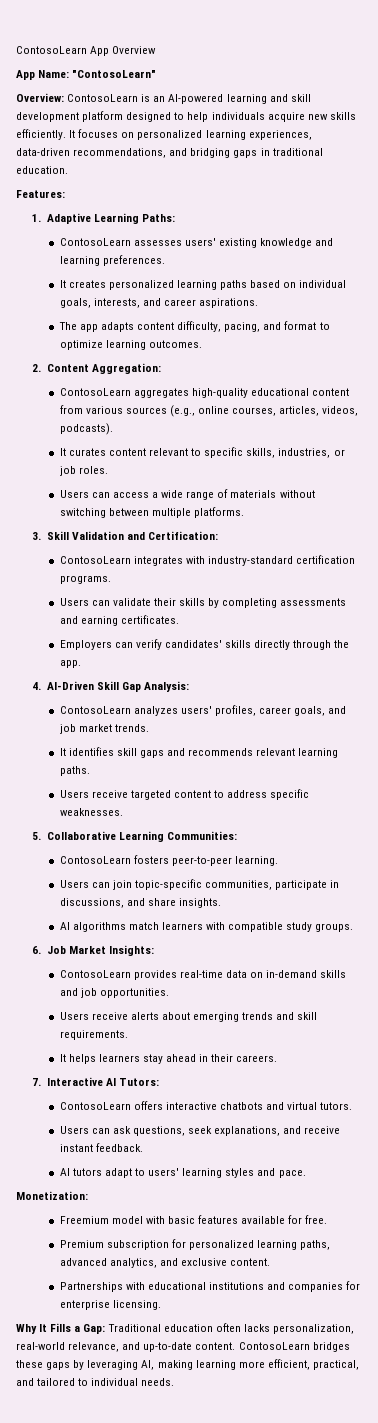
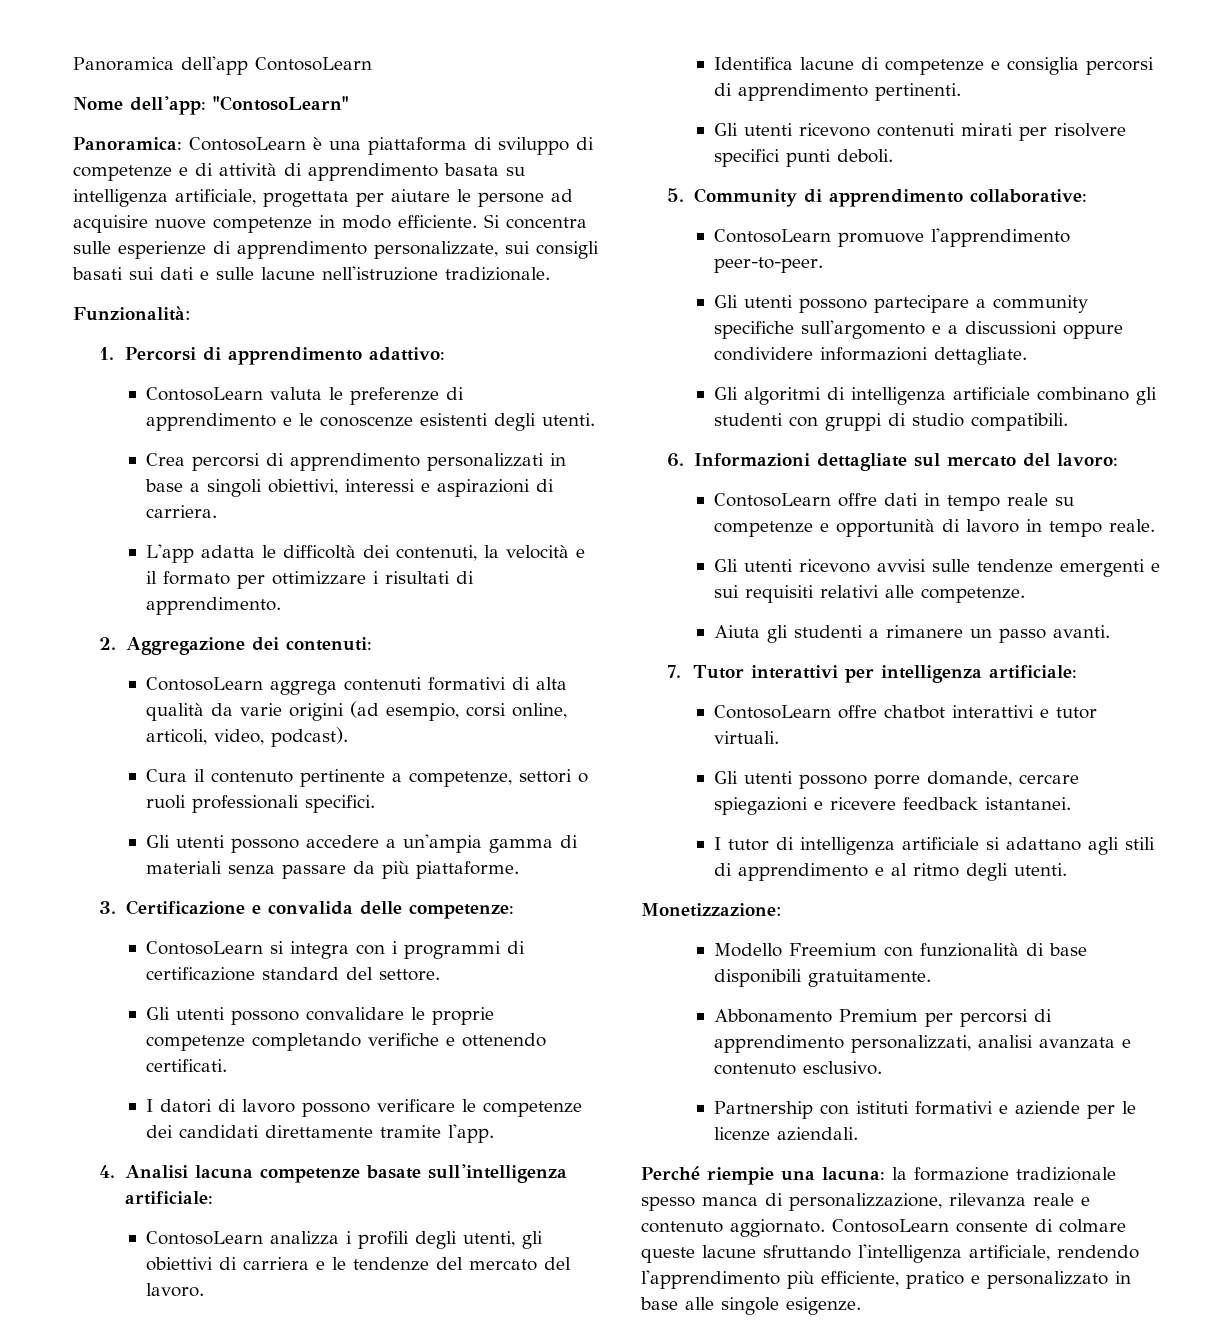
[16,46,157,56] [16,70,157,80] [16,93,311,104] [16,111,356,122] [16,129,312,140] [16,148,323,158] [16,166,68,174] [16,190,65,198] [31,213,176,224] [59,238,334,248] [59,255,165,266] [59,280,347,290] [59,298,259,308] [58,321,330,332] [59,340,202,350] [31,363,162,374] [59,388,350,398] [59,405,359,417] [59,423,113,435] [59,447,345,458] [59,466,108,476] [59,489,315,500] [59,507,245,518] [31,531,219,540] [59,555,356,566] [59,575,111,584] [59,598,347,608] [59,615,179,626] [59,639,350,650] [59,660,81,668] [31,681,190,692] [59,705,347,716] [59,724,149,734] [59,747,339,758] [59,766,90,776] [59,789,310,800] [59,808,123,816] [31,831,238,842] [59,855,279,866] [59,879,340,890] [59,898,222,908] [59,922,354,932] [31,945,155,956] [59,970,347,980] [59,988,169,998] [59,1012,318,1022] [59,1030,128,1040] [59,1054,278,1064] [31,1077,160,1086] [59,1101,353,1110] [59,1126,341,1136] [59,1143,143,1152] [59,1168,306,1178] [16,1191,88,1200] [59,1215,328,1224] [59,1239,331,1250] [59,1258,271,1268] [59,1281,361,1292] [59,1300,161,1310] [16,1323,354,1334] [16,1342,350,1352] [16,1359,359,1370] [16,1378,175,1386] ContosoLearn App Overview // App Name: "ContosoLearn" // Overview: ContosoLearn is an AI-powered learning and skill development platform designed to help individuals acquire new skills efficiently. It focuses on personalized learning experiences, data-driven recommendations, and bridging gaps in traditional education. // Features: // 1. Adaptive Learning Paths: // ContosoLearn assesses users' existing knowledge and learning preferences. // It creates personalized learning paths based on individual goals, interests, and career aspirations. // The app adapts content difficulty, pacing, and format to optimize learning outcomes. // 2. Content Aggregation: // ContosoLearn aggregates high-quality educational content from various sources (e.g., online courses, articles, videos, podcasts). // It curates content relevant to specific skills, industries, or job roles. // Users can access a wide range of materials without switching between multiple platforms. // 3. Skill Validation and Certification: // ContosoLearn integrates with industry-standard certification programs. // Users can validate their skills by completing assessments and earning certificates. // Employers can verify candidates' skills directly through the app. // 4. AI-Driven Skill Gap Analysis: // ContosoLearn analyzes users' profiles, career goals, and job market trends. // It identifies skill gaps and recommends relevant learning paths. // Users receive targeted content to address specific weaknesses. // 5. Collaborative Learning Communities: // ContosoLearn fosters peer-to-peer learning. // Users can join topic-specific communities, participate in discussions, and share insights. // AI algorithms match learners with compatible study groups. // 6. Job Market Insights: // ContosoLearn provides real-time data on in-demand skills and job opportunities. // Users receive alerts about emerging trends and skill requirements. // It helps learners stay ahead in their careers. // 7. Interactive AI Tutors: // ContosoLearn offers interactive chatbots and virtual tutors. // Users can ask questions, seek explanations, and receive instant feedback. // AI tutors adapt to users' learning styles and pace. // Monetization: // Freemium model with basic features available for free. // Premium subscription for personalized learning paths, advanced analytics, and exclusive content. // Partnerships with educational institutions and companies for enterprise licensing. // Why It Fills a Gap: Traditional education often lacks personalization, real-world relevance, and up-to-date content. ContosoLearn bridges these gaps by leveraging AI, making learning more efficient, practical, and tailored to individual needs. -> [73,56,372,75] [73,96,349,115] [73,137,594,155] [73,163,525,181] [73,189,573,207] [73,214,587,233] [73,241,599,259] [72,266,550,281] [73,306,191,321] [99,347,446,365] [146,387,465,405] [146,413,596,431] [146,453,567,471] [145,479,555,497] [146,505,218,518] [146,544,586,563] [146,571,475,589] [146,597,282,615] [99,637,372,655] [146,677,568,695] [146,701,568,721] [146,727,349,747] [146,769,589,787] [146,795,376,813] [146,834,579,853] [146,861,520,879] [99,900,514,919] [146,941,526,959] [146,967,441,981] [146,1007,495,1025] [146,1033,547,1051] [146,1059,228,1072] [146,1099,583,1117] [146,1124,495,1143] [99,1164,568,1183] [125,1191,214,1205] [146,1231,544,1249] [146,1257,572,1271] [146,1283,205,1297] [714,57,1155,75] [714,83,962,101] [714,123,1127,141] [714,149,894,167] [667,188,1087,207] [714,228,1071,247] [714,257,824,273] [714,295,1089,313] [714,320,1124,339] [714,347,1028,365] [714,387,1158,405] [714,413,1069,431] [667,453,1118,471] [714,493,1075,511] [714,519,1156,537] [714,559,1161,577] [714,585,1026,603] [714,625,1111,643] [667,665,1078,683] [714,705,1098,719] [714,731,780,744] [714,771,1080,789] [714,797,1072,815] [714,837,1156,855] [714,863,1068,881] [641,903,782,917] [714,943,1088,957] [714,969,932,987] [714,1009,1053,1027] [714,1035,1132,1053] [714,1061,883,1075] [714,1101,1137,1119] [714,1127,859,1141] [641,1166,1116,1185] [641,1193,1090,1211] [641,1219,1126,1237] [641,1244,1139,1263] [641,1270,1131,1289] [640,1297,861,1315] Panoramica dell'app ContosoLearn // Nome dell'app: "ContosoLearn" // Panoramica: ContosoLearn è una piattaforma di sviluppo di competenze e di attività di apprendimento basata su intelligenza artificiale, progettata per aiutare le persone ad acquisire nuove competenze in modo efficiente. Si concentra sulle esperienze di apprendimento personalizzate, sui consigli basati sui dati e sulle lacune nell'istruzione tradizionale. // Funzionalità: // 1. Percorsi di apprendimento adattivo: // ContosoLearn valuta le preferenze di apprendimento e le conoscenze esistenti degli utenti. // Crea percorsi di apprendimento personalizzati in base a singoli obiettivi, interessi e aspirazioni di carriera. // L'app adatta le difficoltà dei contenuti, la velocità e il formato per ottimizzare i risultati di apprendimento. // 2. Aggregazione dei contenuti: // ContosoLearn aggrega contenuti formativi di alta qualità da varie origini (ad esempio, corsi online, articoli, video, podcast). // Cura il contenuto pertinente a competenze, settori o ruoli professionali specifici. // Gli utenti possono accedere a un'ampia gamma di materiali senza passare da più piattaforme. // 3. Certificazione e convalida delle competenze: // ContosoLearn si integra con i programmi di certificazione standard del settore. // Gli utenti possono convalidare le proprie competenze completando verifiche e ottenendo certificati. // I datori di lavoro possono verificare le competenze dei candidati direttamente tramite l'app. // 4. Analisi lacuna competenze basate sull'intelligenza artificiale: // ContosoLearn analizza i profili degli utenti, gli obiettivi di carriera e le tendenze del mercato del lavoro. // Identifica lacune di competenze e consiglia percorsi di apprendimento pertinenti. // Gli utenti ricevono contenuti mirati per risolvere specifici punti deboli. // 5. Community di apprendimento collaborative: // ContosoLearn promuove l'apprendimento peer-to-peer. // Gli utenti possono partecipare a community specifiche sull'argomento e a discussioni oppure condividere informazioni dettagliate. // Gli algoritmi di intelligenza artificiale combinano gli studenti con gruppi di studio compatibili. // 6. Informazioni dettagliate sul mercato del lavoro: // ContosoLearn offre dati in tempo reale su competenze e opportunità di lavoro in tempo reale. // Gli utenti ricevono avvisi sulle tendenze emergenti e sui requisiti relativi alle competenze. // Aiuta gli studenti a rimanere un passo avanti. // 7. Tutor interattivi per intelligenza artificiale: // ContosoLearn offre chatbot interattivi e tutor virtuali. // Gli utenti possono porre domande, cercare spiegazioni e ricevere feedback istantanei. // I tutor di intelligenza artificiale si adattano agli stili di apprendimento e al ritmo degli utenti. // Monetizzazione: // Modello Freemium con funzionalità di base disponibili gratuitamente. // Abbonamento Premium per percorsi di apprendimento personalizzati, analisi avanzata e contenuto esclusivo. // Partnership con istituti formativi e aziende per le licenze aziendali. // Perché riempie una lacuna: la formazione tradizionale spesso manca di personalizzazione, rilevanza reale e contenuto aggiornato. ContosoLearn consente di colmare queste lacune sfruttando l'intelligenza artificiale, rendendo l'apprendimento più efficiente, pratico e personalizzato in base alle singole esigenze.

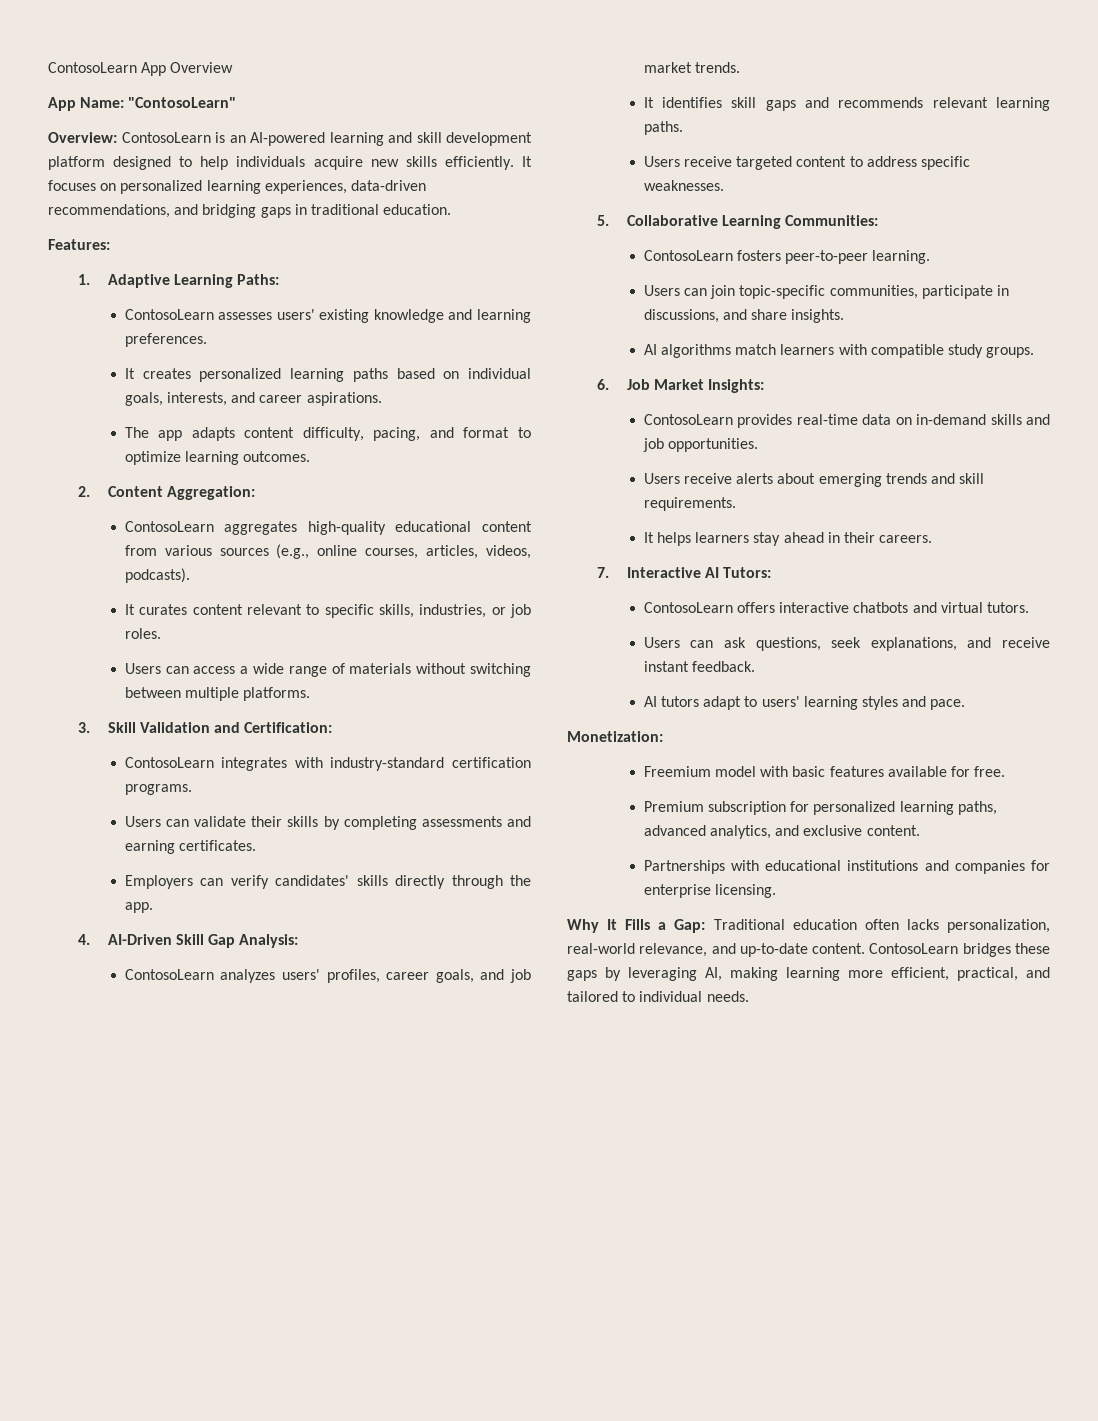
[73,56,372,75] [73,96,349,115] [73,137,594,155] [73,163,525,181] [73,189,573,207] [73,214,587,233] [73,241,599,259] [72,266,550,281] [73,306,191,321] [99,347,446,365] [146,387,465,405] [146,413,596,431] [146,453,567,471] [145,479,555,497] [146,505,218,518] [146,544,586,563] [146,571,475,589] [146,597,282,615] [99,637,372,655] [146,677,568,695] [146,701,568,721] [146,727,349,747] [146,769,589,787] [146,795,376,813] [146,834,579,853] [146,861,520,879] [99,900,514,919] [146,941,526,959] [146,967,441,981] [146,1007,495,1025] [146,1033,547,1051] [146,1059,228,1072] [146,1099,583,1117] [146,1124,495,1143] [99,1164,568,1183] [125,1191,214,1205] [146,1231,544,1249] [146,1257,572,1271] [146,1283,205,1297] [714,57,1155,75] [714,83,962,101] [714,123,1127,141] [714,149,894,167] [667,188,1087,207] [714,228,1071,247] [714,257,824,273] [714,295,1089,313] [714,320,1124,339] [714,347,1028,365] [714,387,1158,405] [714,413,1069,431] [667,453,1118,471] [714,493,1075,511] [714,519,1156,537] [714,559,1161,577] [714,585,1026,603] [714,625,1111,643] [667,665,1078,683] [714,705,1098,719] [714,731,780,744] [714,771,1080,789] [714,797,1072,815] [714,837,1156,855] [714,863,1068,881] [641,903,782,917] [714,943,1088,957] [714,969,932,987] [714,1009,1053,1027] [714,1035,1132,1053] [714,1061,883,1075] [714,1101,1137,1119] [714,1127,859,1141] [641,1166,1116,1185] [641,1193,1090,1211] [641,1219,1126,1237] [641,1244,1139,1263] [641,1270,1131,1289] [640,1297,861,1315] Panoramica dell'app ContosoLearn // Nome dell'app: "ContosoLearn" // Panoramica: ContosoLearn è una piattaforma di sviluppo di competenze e di attività di apprendimento basata su intelligenza artificiale, progettata per aiutare le persone ad acquisire nuove competenze in modo efficiente. Si concentra sulle esperienze di apprendimento personalizzate, sui consigli basati sui dati e sulle lacune nell'istruzione tradizionale. // Funzionalità: // 1. Percorsi di apprendimento adattivo: // ContosoLearn valuta le preferenze di apprendimento e le conoscenze esistenti degli utenti. // Crea percorsi di apprendimento personalizzati in base a singoli obiettivi, interessi e aspirazioni di carriera. // L'app adatta le difficoltà dei contenuti, la velocità e il formato per ottimizzare i risultati di apprendimento. // 2. Aggregazione dei contenuti: // ContosoLearn aggrega contenuti formativi di alta qualità da varie origini (ad esempio, corsi online, articoli, video, podcast). // Cura il contenuto pertinente a competenze, settori o ruoli professionali specifici. // Gli utenti possono accedere a un'ampia gamma di materiali senza passare da più piattaforme. // 3. Certificazione e convalida delle competenze: // ContosoLearn si integra con i programmi di certificazione standard del settore. // Gli utenti possono convalidare le proprie competenze completando verifiche e ottenendo certificati. // I datori di lavoro possono verificare le competenze dei candidati direttamente tramite l'app. // 4. Analisi lacuna competenze basate sull'intelligenza artificiale: // ContosoLearn analizza i profili degli utenti, gli obiettivi di carriera e le tendenze del mercato del lavoro. // Identifica lacune di competenze e consiglia percorsi di apprendimento pertinenti. // Gli utenti ricevono contenuti mirati per risolvere specifici punti deboli. // 5. Community di apprendimento collaborative: // ContosoLearn promuove l'apprendimento peer-to-peer. // Gli utenti possono partecipare a community specifiche sull'argomento e a discussioni oppure condividere informazioni dettagliate. // Gli algoritmi di intelligenza artificiale combinano gli studenti con gruppi di studio compatibili. // 6. Informazioni dettagliate sul mercato del lavoro: // ContosoLearn offre dati in tempo reale su competenze e opportunità di lavoro in tempo reale. // Gli utenti ricevono avvisi sulle tendenze emergenti e sui requisiti relativi alle competenze. // Aiuta gli studenti a rimanere un passo avanti. // 7. Tutor interattivi per intelligenza artificiale: // ContosoLearn offre chatbot interattivi e tutor virtuali. // Gli utenti possono porre domande, cercare spiegazioni e ricevere feedback istantanei. // I tutor di intelligenza artificiale si adattano agli stili di apprendimento e al ritmo degli utenti. // Monetizzazione: // Modello Freemium con funzionalità di base disponibili gratuitamente. // Abbonamento Premium per percorsi di apprendimento personalizzati, analisi avanzata e contenuto esclusivo. // Partnership con istituti formativi e aziende per le licenze aziendali. // Perché riempie una lacuna: la formazione tradizionale spesso manca di personalizzazione, rilevanza reale e contenuto aggiornato. ContosoLearn consente di colmare queste lacune sfruttando l'intelligenza artificiale, rendendo l'apprendimento più efficiente, pratico e personalizzato in base alle singole esigenze. -> [48,62,234,76] [48,97,237,111] [48,132,532,146] [48,156,532,170] [48,180,426,194] [48,204,452,218] [48,239,110,250] [77,274,280,288] [124,309,531,323] [124,333,207,347] [124,368,531,382] [124,392,382,406] [124,427,531,441] [124,451,311,465] [77,486,255,500] [124,521,532,535] [124,544,531,559] [124,568,190,583] [124,604,531,618] [124,628,161,639] [124,663,531,677] [124,687,311,701] [77,722,333,733] [124,757,531,771] [124,784,192,795] [124,816,531,830] [124,840,256,854] [124,875,531,889] [124,902,153,913] [77,934,299,948] [124,969,531,983] [643,62,740,73] [643,97,1050,111] [643,121,683,135] [643,156,970,170] [643,180,724,191] [596,215,879,229] [643,250,931,264] [643,285,1009,299] [643,309,845,323] [643,344,1035,358] [596,379,765,393] [643,414,1050,428] [642,438,758,452] [643,473,985,487] [643,497,736,511] [643,532,933,546] [596,567,772,578] [643,602,1029,613] [643,637,1050,651] [643,661,755,672] [643,696,966,710] [567,731,663,742] [643,766,1006,777] [643,801,997,815] [643,825,920,839] [643,860,1050,874] [643,884,776,898] [567,919,1050,933] [567,943,1050,957] [567,967,1050,981] [567,991,749,1002] ContosoLearn App Overview // App Name: "ContosoLearn" // Overview: ContosoLearn is an AI-powered learning and skill development platform designed to help individuals acquire new skills efficiently. It focuses on personalized learning experiences, data-driven recommendations, and bridging gaps in traditional education. // Features: // 1. Adaptive Learning Paths: // ContosoLearn assesses users' existing knowledge and learning preferences. // It creates personalized learning paths based on individual goals, interests, and career aspirations. // The app adapts content difficulty, pacing, and format to optimize learning outcomes. // 2. Content Aggregation: // ContosoLearn aggregates high-quality educational content from various sources (e.g., online courses, articles, videos, podcasts). // It curates content relevant to specific skills, industries, or job roles. // Users can access a wide range of materials without switching between multiple platforms. // 3. Skill Validation and Certification: // ContosoLearn integrates with industry-standard certification programs. // Users can validate their skills by completing assessments and earning certificates. // Employers can verify candidates' skills directly through the app. // 4. AI-Driven Skill Gap Analysis: // ContosoLearn analyzes users' profiles, career goals, and job market trends. // It identifies skill gaps and recommends relevant learning paths. // Users receive targeted content to address specific weaknesses. // 5. Collaborative Learning Communities: // ContosoLearn fosters peer-to-peer learning. // Users can join topic-specific communities, participate in discussions, and share insights. // AI algorithms match learners with compatible study groups. // 6. Job Market Insights: // ContosoLearn provides real-time data on in-demand skills and job opportunities. // Users receive alerts about emerging trends and skill requirements. // It helps learners stay ahead in their careers. // 7. Interactive AI Tutors: // ContosoLearn offers interactive chatbots and virtual tutors. // Users can ask questions, seek explanations, and receive instant feedback. // AI tutors adapt to users' learning styles and pace. // Monetization: // Freemium model with basic features available for free. // Premium subscription for personalized learning paths, advanced analytics, and exclusive content. // Partnerships with educational institutions and companies for enterprise licensing. // Why It Fills a Gap: Traditional education often lacks personalization, real-world relevance, and up-to-date content. ContosoLearn bridges these gaps by leveraging AI, making learning more efficient, practical, and tailored to individual needs.

